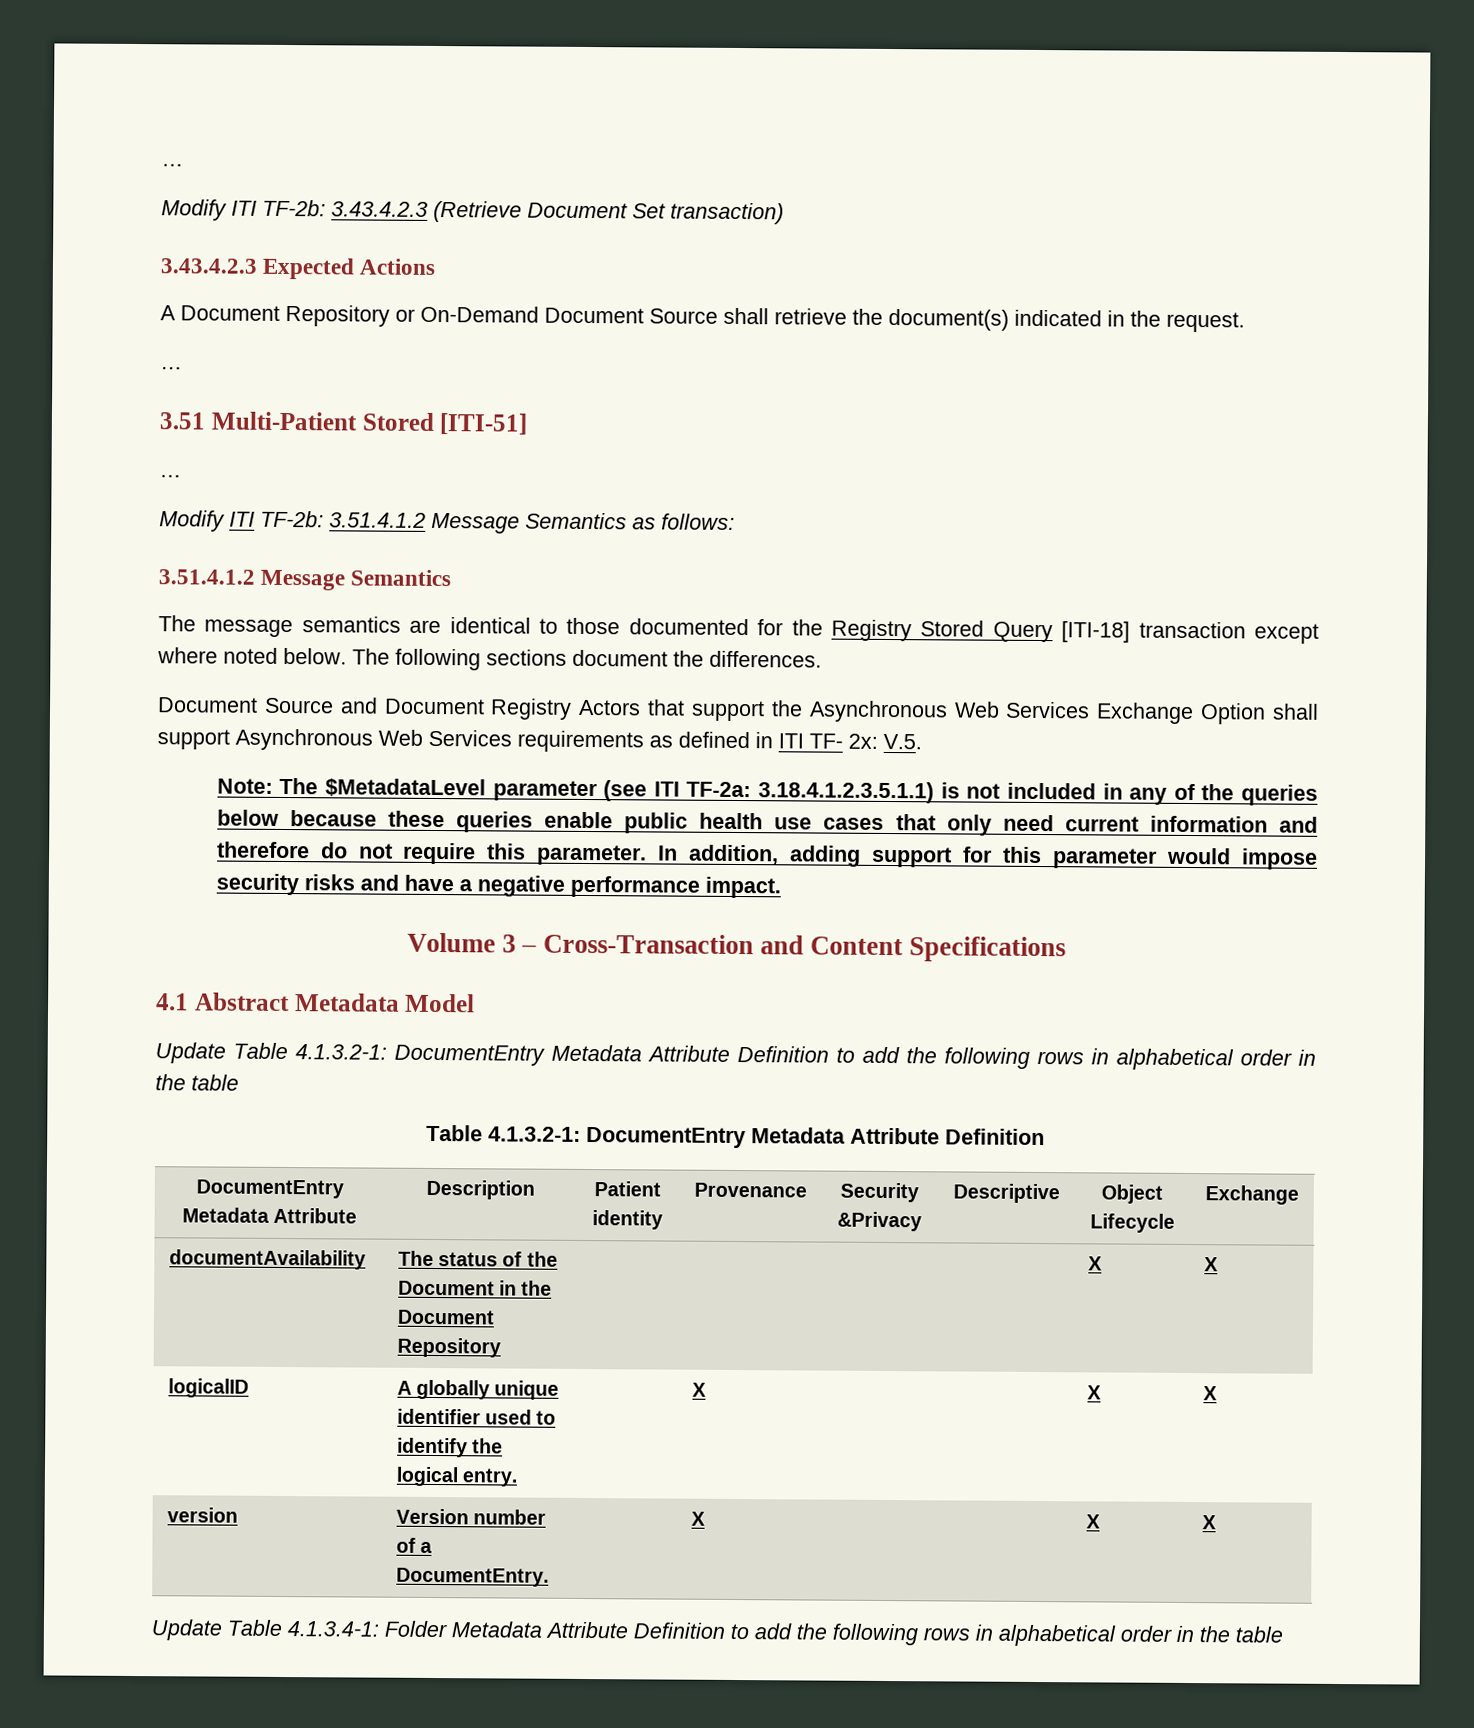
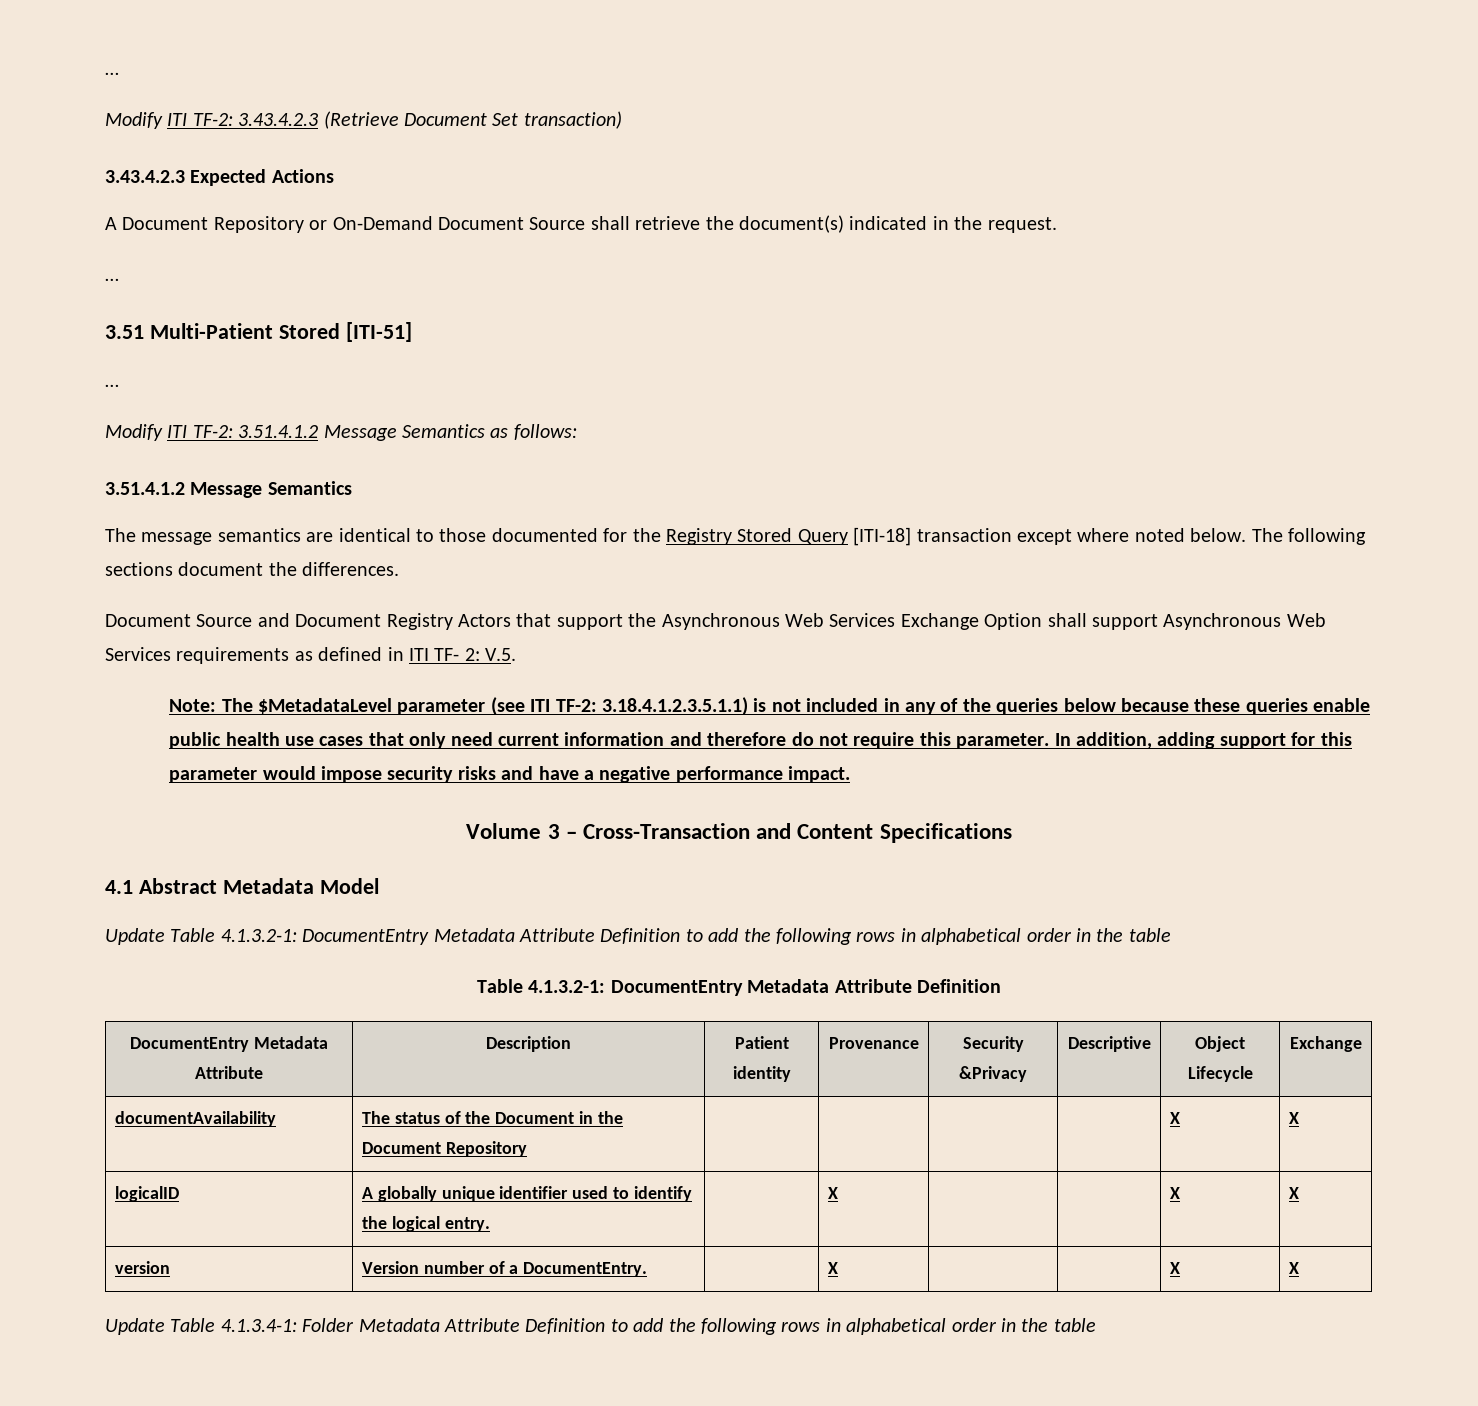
[161,163,184,167] [161,199,326,221] … // Modify ITI TF-2b: -> [105,72,119,75] [105,112,233,129] … // Modify ITI TF-2:
[260,510,324,528] TF-2b: -> [192,425,233,438] TF-2:
[848,733,878,749] 2x: -> [464,648,480,661] 2:
[686,781,752,798] TF-2a: -> [555,699,597,712] TF-2:

